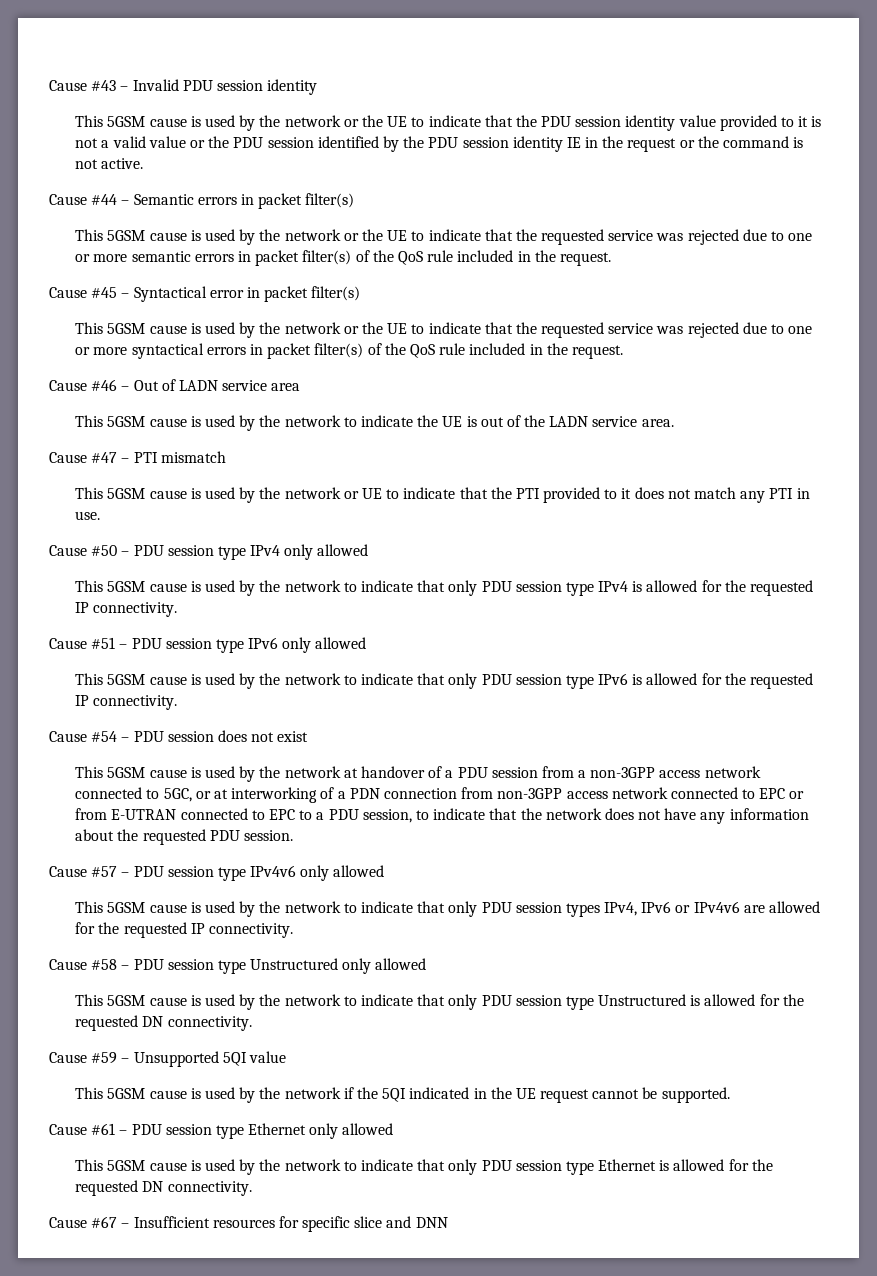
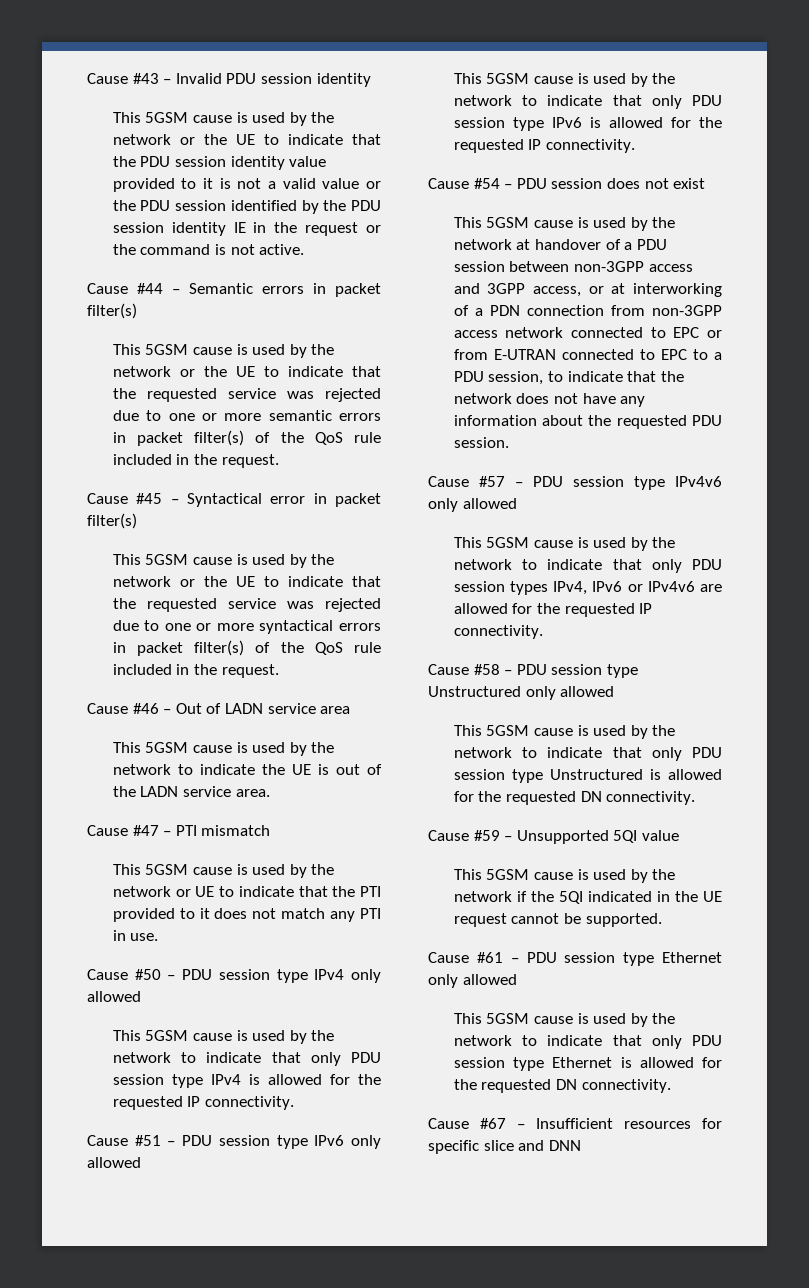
[541,766,761,778] [75,787,192,802] from a non-3GPP access network connected to 5GC, -> [509,261,693,272] [453,283,582,297] between non-3GPP access and 3GPP access,

